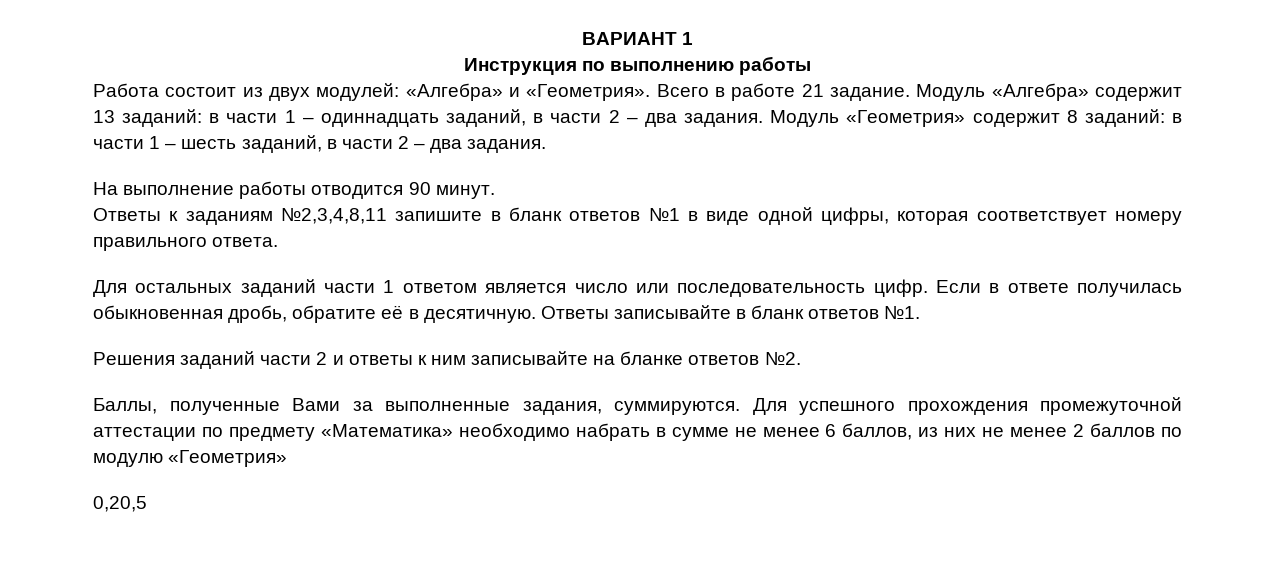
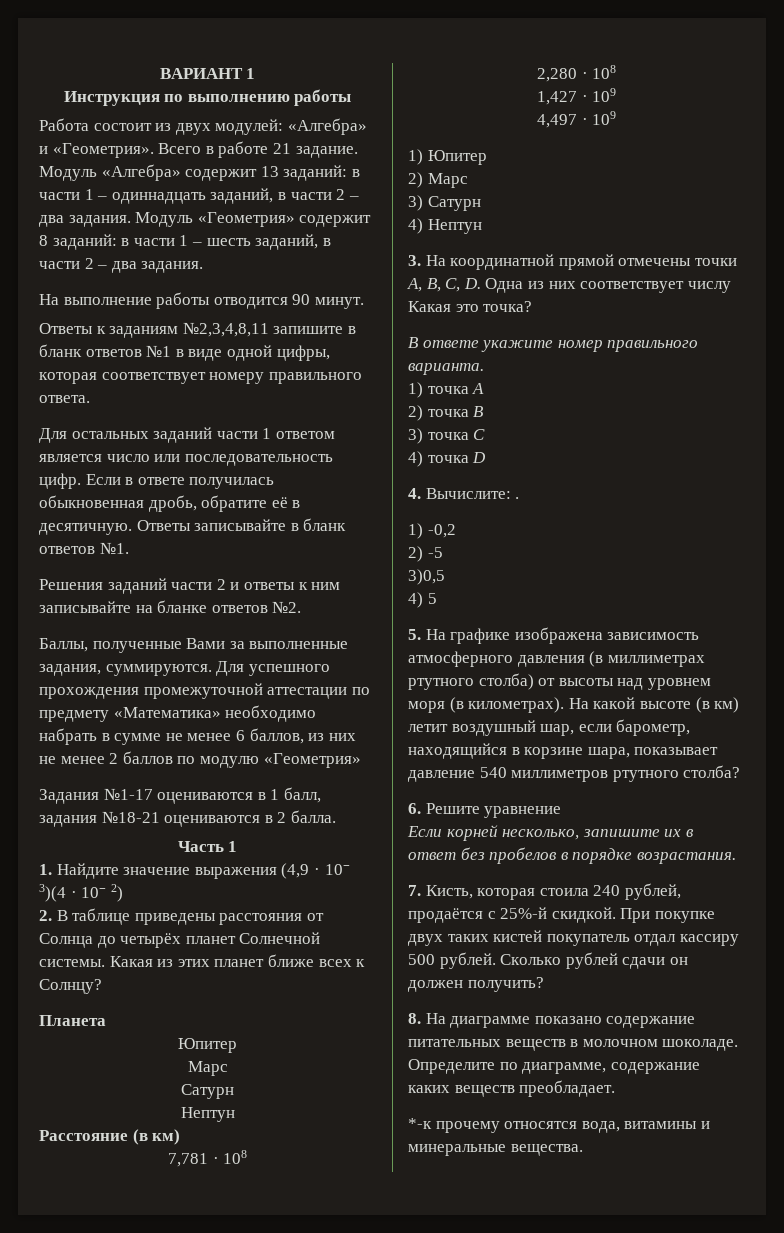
[93,496,147,512] 0,20,5 -> [39,787,321,804] [39,810,336,827] [177,841,238,852] [39,863,350,879] [39,884,123,902] [39,908,324,925] [39,932,321,948] [39,954,366,967] [39,979,102,994] [39,1015,106,1026] [178,1038,237,1053] [187,1061,228,1076] [181,1084,234,1099] [180,1107,235,1122] [39,1129,181,1145] [167,1150,248,1167] [536,65,617,82] [536,88,617,105] [536,111,617,128] [408,149,487,165] [408,172,468,188] [408,195,481,211] [408,218,482,234] [408,254,737,270] [407,278,731,293] [408,301,533,312] [408,337,699,352] [408,363,484,375] [408,382,485,398] [408,405,485,421] [408,428,486,444] [408,451,487,467] [408,488,520,499] [408,523,456,539] [408,546,443,562] [408,569,445,585] [408,592,437,608] [408,627,700,644] [408,651,705,667] [408,673,711,690] [408,697,740,713] [408,719,691,736] [408,743,719,759] [408,765,741,782] [408,803,562,818] [407,825,694,841] [408,847,736,864] [408,883,681,900] [408,907,715,923] [408,930,739,946] [408,952,688,969] [408,977,544,992] [408,1013,696,1028] [408,1039,739,1051] [408,1059,700,1074] [408,1080,616,1097] [408,1118,710,1133] [408,1144,583,1156] Задания №1-17 оцениваются в 1 балл, задания №18-21 оцениваются в 2 балла. // Часть 1 // 1. Найдите значение выражения (4,9 · 10− 3)(4 · 10− 2) // 2. В таблице приведены расстояния от Солнца до четырёх планет Солнечной системы. Какая из этих планет ближе всех к Солнцу? // Планета // Юпитер // Марс // Сатурн // Нептун // Расстояние (в км) // 7,781 · 108 // 2,280 · 108 // 1,427 · 109 // 4,497 · 109 // 1) Юпитер // 2) Марс // 3) Сатурн // 4) Нептун // 3. На координатной прямой отмечены точки A, B, C, D. Одна из них соответствует числу Какая это точка? // В ответе укажите номер правильного варианта. // 1) точка A // 2) точка B // 3) точка C // 4) точка D // 4. Вычислите: . // 1) -0,2 // 2) -5 // 3)0,5 // 4) 5 // 5. На графике изображена зависимость атмосферного давления (в миллиметрах ртутного столба) от высоты над уровнем моря (в километрах). На какой высоте (в км) летит воздушный шар, если барометр, находящийся в корзине шара, показывает давление 540 миллиметров ртутного столба? // 6. Решите уравнение // Если корней несколько, запишите их в ответ без пробелов в порядке возрастания. // 7. Кисть, которая стоила 240 рублей, продаётся с 25%-й скидкой. При покупке двух таких кистей покупатель отдал кассиру 500 рублей. Сколько рублей сдачи он должен получить? // 8. На диаграмме показано содержание питательных веществ в молочном шоколаде. Определите по диаграмме, содержание каких веществ преобладает. // *-к прочему относятся вода, витамины и минеральные вещества.

